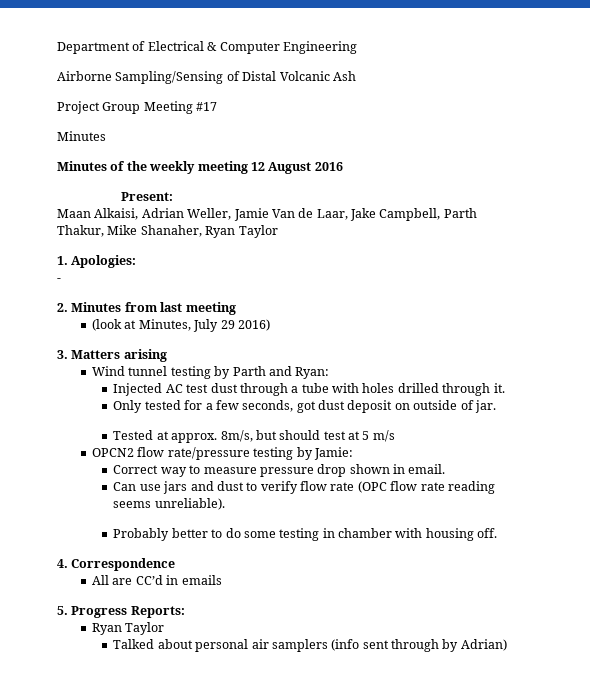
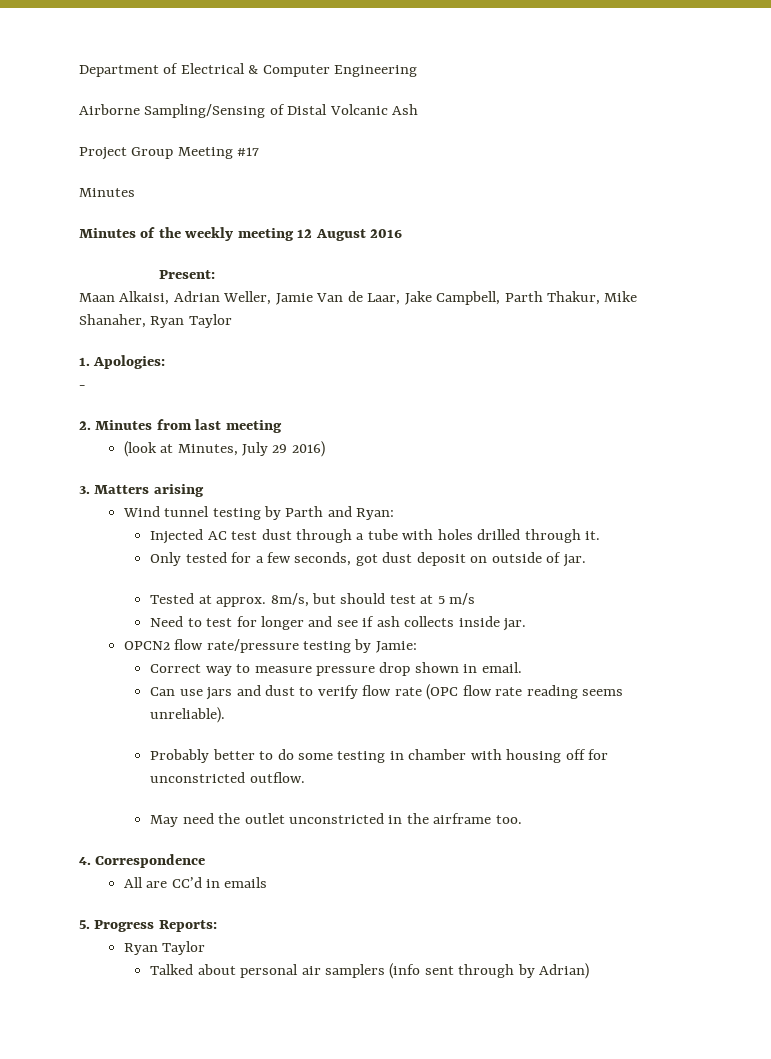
(395, 436) none -> [150,616,527,631] // Need to test for longer and see if ash collects inside jar.
[477,528,498,538] off. -> [565,749,609,760] [150,772,305,783] [150,813,522,827] off for unconstricted outflow. // May need the outlet unconstricted in the airframe too.

